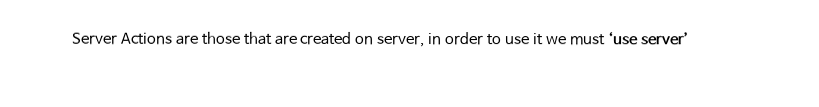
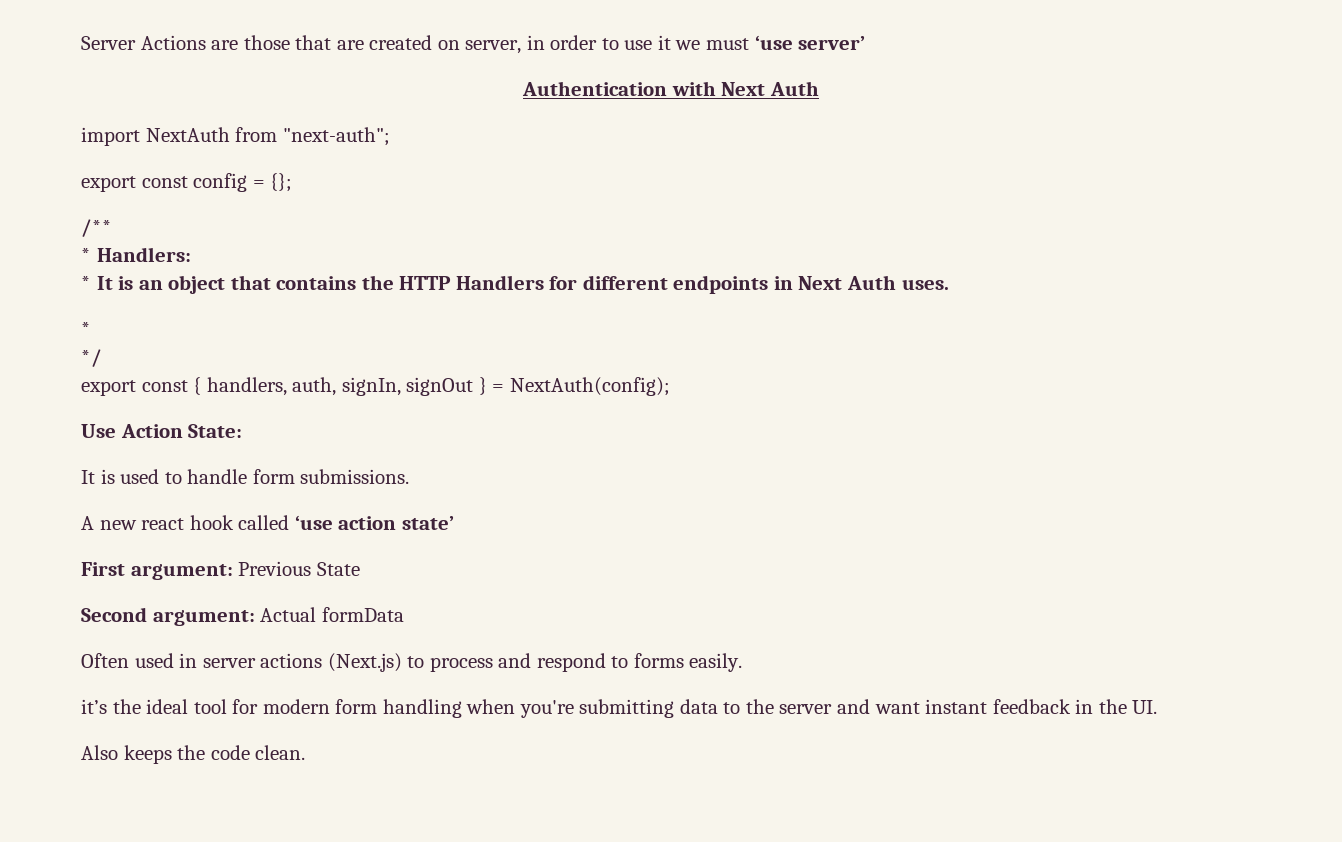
(690, 39) none -> [522,81,819,96] [81,127,390,146] [81,173,293,192] [81,219,112,237] [81,247,191,262] [81,275,949,294] [81,322,91,336] [81,349,102,367] [81,377,670,396] [81,424,243,438] [81,469,410,484] [81,515,454,530] [81,561,360,580] [81,607,404,626] [81,653,743,672] [81,699,1158,718] [81,745,306,764] // Authentication with Next Auth // import NextAuth from "next-auth"; // export const config = {}; // /** // * Handlers: // * It is an object that contains the HTTP Handlers for different endpoints in Next Auth uses. // * // */ // export const { handlers, auth, signIn, signOut } = NextAuth(config); // Use Action State: // It is used to handle form submissions. // A new react hook called ‘use action state’ // First argument: Previous State // Second argument: Actual formData // Often used in server actions (Next.js) to process and respond to forms easily. // it’s the ideal tool for modern form handling when you're submitting data to the server and want instant feedback in the UI. // Also keeps the code clean.

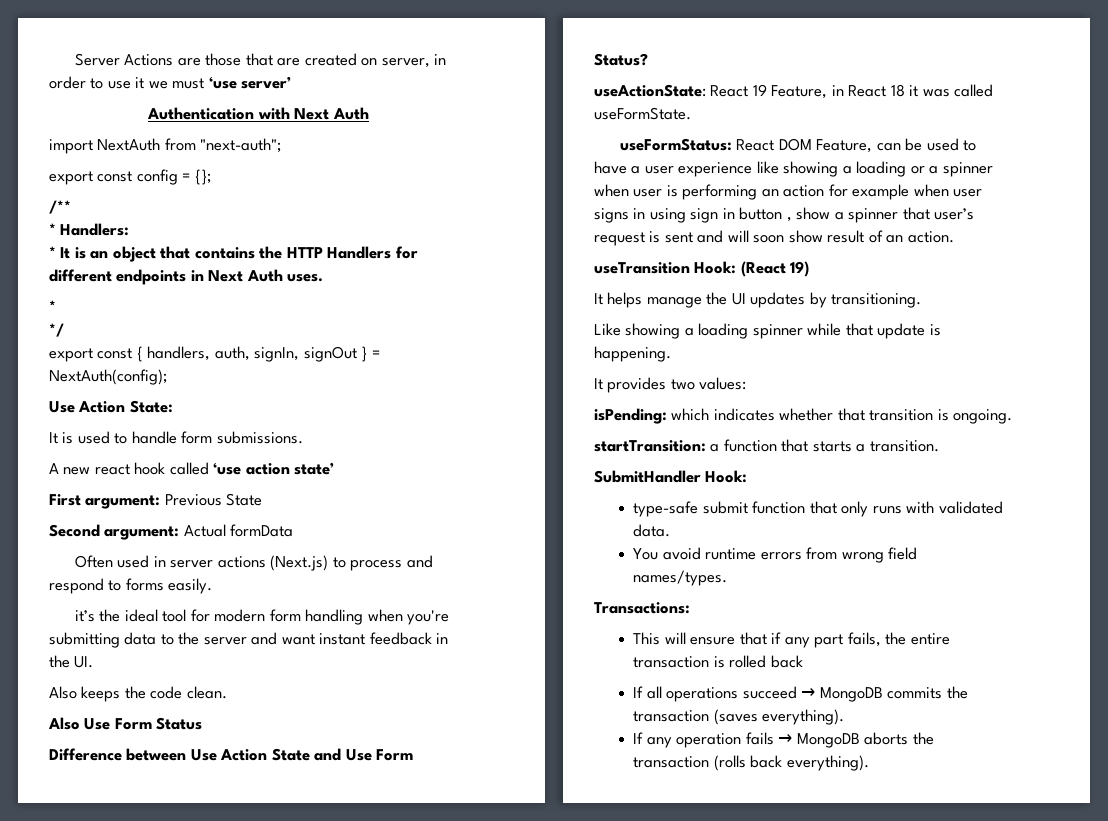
(306, 752) none -> [48,717,203,730] [49,748,414,761] [594,53,648,66] [594,84,994,99] [594,107,691,120] [619,138,977,153] [594,161,993,177] [594,184,983,200] [594,207,975,223] [594,230,954,246] [594,261,810,277] [594,292,922,308] [594,323,941,339] [594,346,671,362] [594,377,747,393] [594,408,1013,424] [594,439,939,452] [594,470,748,483] [633,501,1003,517] [633,524,671,537] [633,547,918,563] [633,570,728,586] [594,602,690,614] [633,632,950,648] [633,655,803,668] [633,686,968,702] [633,709,845,725] [633,732,934,748] [633,755,869,771] // Also Use Form Status // Difference between Use Action State and Use Form Status? // useActionState: React 19 Feature, in React 18 it was called useFormState. // useFormStatus: React DOM Feature, can be used to have a user experience like showing a loading or a spinner when user is performing an action for example when user signs in using sign in button , show a spinner that user’s request is sent and will soon show result of an action. // useTransition Hook: (React 19) // It helps manage the UI updates by transitioning. // Like showing a loading spinner while that update is happening. // It provides two values: // isPending: which indicates whether that transition is ongoing. // startTransition: a function that starts a transition. // SubmitHandler Hook: // type-safe submit function that only runs with validated data. // You avoid runtime errors from wrong field names/types. // Transactions: // This will ensure that if any part fails, the entire transaction is rolled back // If all operations succeed → MongoDB commits the transaction (saves everything). // If any operation fails → MongoDB aborts the transaction (rolls back everything).

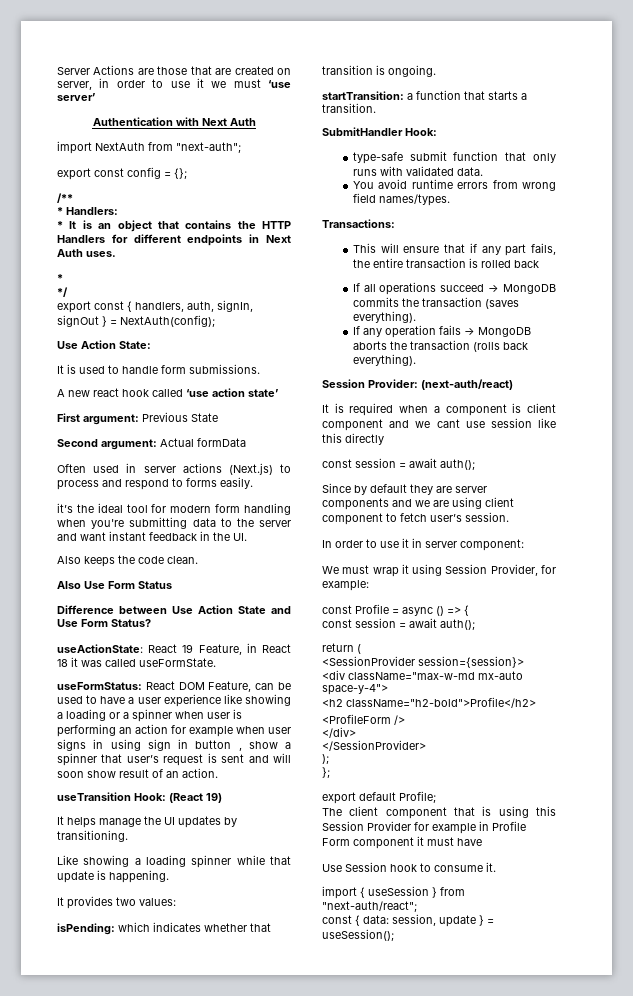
(869, 763) none -> [322,379,513,390] [322,403,556,416] [322,418,556,431] [322,433,384,445] [322,458,475,470] [322,483,487,495] [322,497,514,510] [322,512,509,525] [322,538,524,551] [322,564,556,577] [322,580,369,591] [322,604,469,616] [322,618,475,630] [322,643,361,654] [322,656,524,668] [322,670,523,680] [322,684,388,695] [322,697,536,708] [322,714,405,725] [322,727,356,738] [322,740,426,751] [322,754,329,764] [322,767,330,778] [322,791,436,804] [322,806,556,819] [322,821,526,834] [322,836,482,849] [322,862,496,872] [322,886,465,899] [322,901,417,912] [322,914,494,927] [322,929,394,941] // Session Provider: (next-auth/react) // It is required when a component is client component and we cant use session like this directly // const session = await auth(); // Since by default they are server components and we are using client component to fetch user’s session. // In order to use it in server component: // We must wrap it using Session Provider, for example: // const Profile = async () => { // const session = await auth(); // return ( // <SessionProvider session={session}> // <div className="max-w-md mx-auto space-y-4"> // <h2 className="h2-bold">Profile</h2> // <ProfileForm /> // </div> // </SessionProvider> // ); // }; // export default Profile; // The client component that is using this Session Provider for example in Profile Form component it must have // Use Session hook to consume it. // import { useSession } from "next-auth/react"; // const { data: session, update } = useSession();

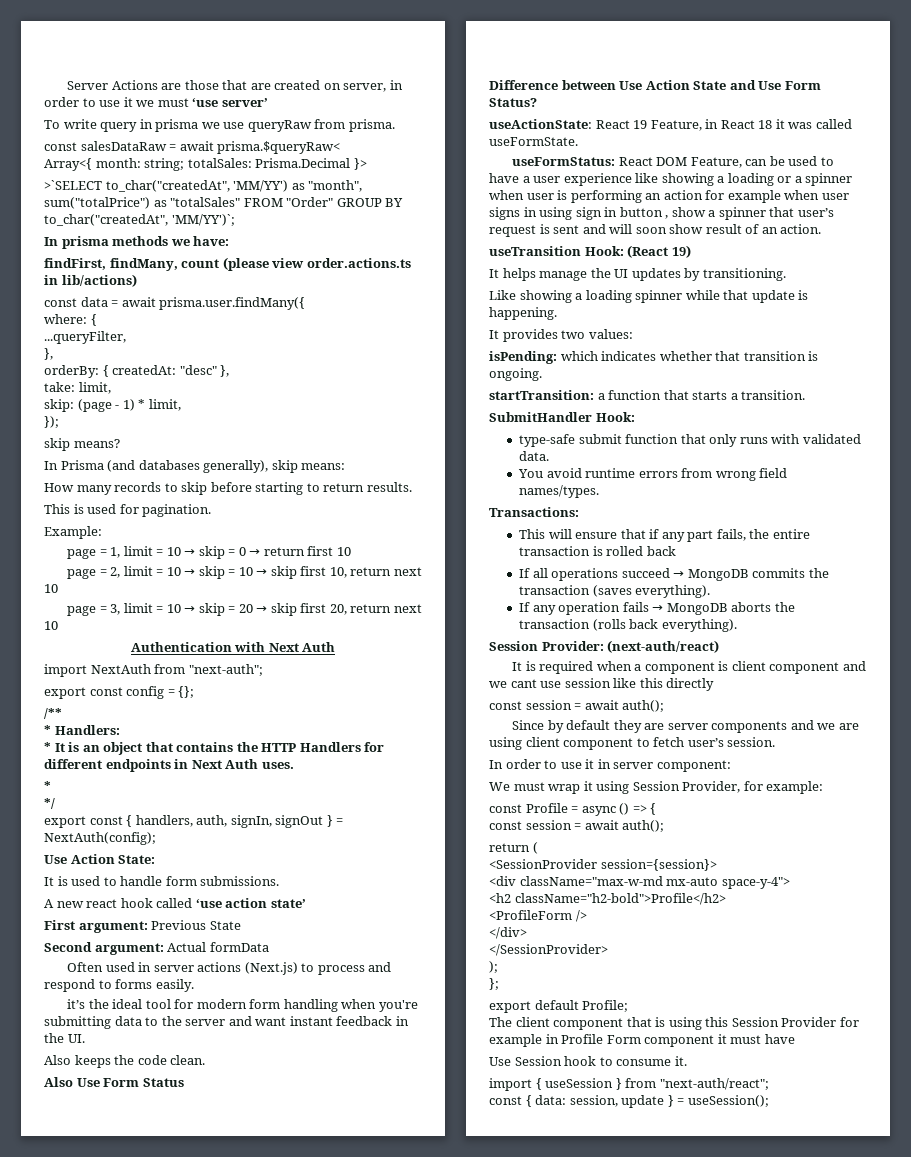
(95, 97) none -> [44,119,395,132] [44,141,341,154] [44,158,367,171] [44,180,363,192] [44,197,404,209] [44,214,235,226] [44,236,230,249] [44,257,411,271] [44,274,137,287] [44,297,306,310] [44,314,97,326] [44,331,126,344] [44,348,53,360] [44,365,230,378] [44,382,111,394] [44,399,181,412] [44,416,59,428] [44,438,120,451] [44,460,346,473] [44,482,412,495] [44,504,212,517] [44,526,102,539] [67,546,351,559] [67,566,422,579] [44,584,58,593] [67,603,422,616] [44,621,58,630] // To write query in prisma we use queryRaw from prisma. // const salesDataRaw = await prisma.$queryRaw< // Array<{ month: string; totalSales: Prisma.Decimal }> // >`SELECT to_char("createdAt", 'MM/YY') as "month", sum("totalPrice") as "totalSales" FROM "Order" GROUP BY to_char("createdAt", 'MM/YY')`; // In prisma methods we have: // findFirst, findMany, count (please view order.actions.ts in lib/actions) // const data = await prisma.user.findMany({ // where: { // ...queryFilter, // }, // orderBy: { createdAt: "desc" }, // take: limit, // skip: (page - 1) * limit, // }); // skip means? // In Prisma (and databases generally), skip means: // How many records to skip before starting to return results. // This is used for pagination. // Example: // page = 1, limit = 10 → skip = 0 → return first 10 // page = 2, limit = 10 → skip = 10 → skip first 10, return next 10 // page = 3, limit = 10 → skip = 20 → skip first 20, return next 10

